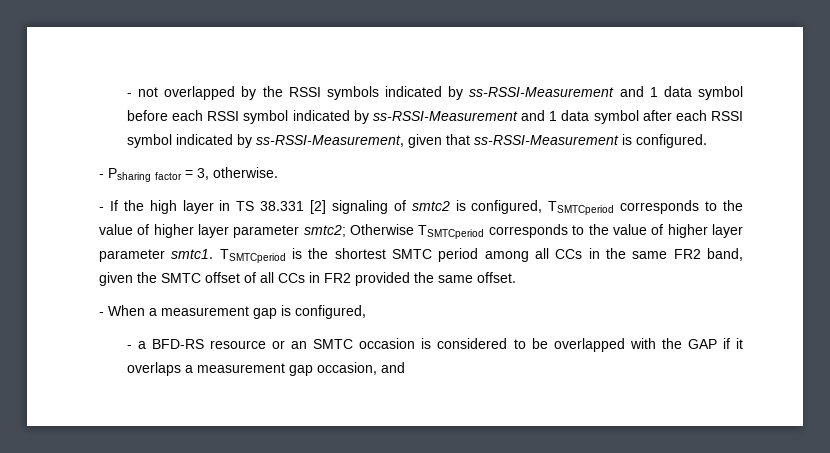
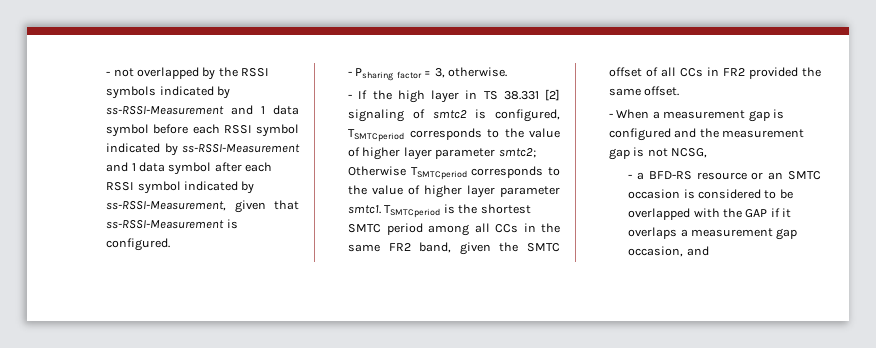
[294,305,366,319] configured, -> [609,128,805,141] [609,147,708,160] configured and the measurement gap is not NCSG,

